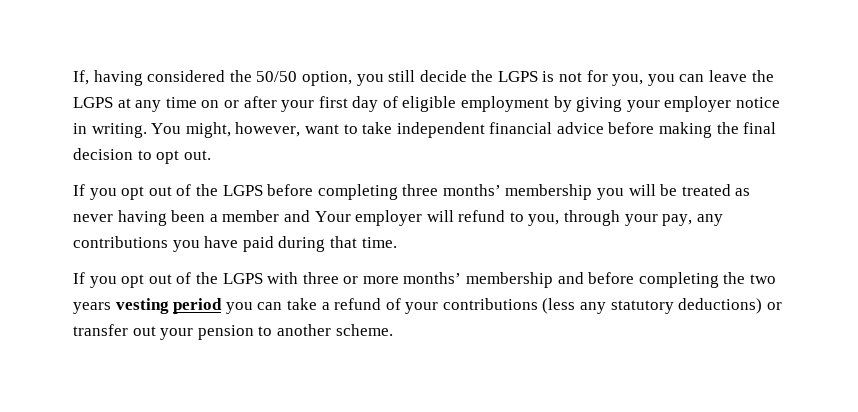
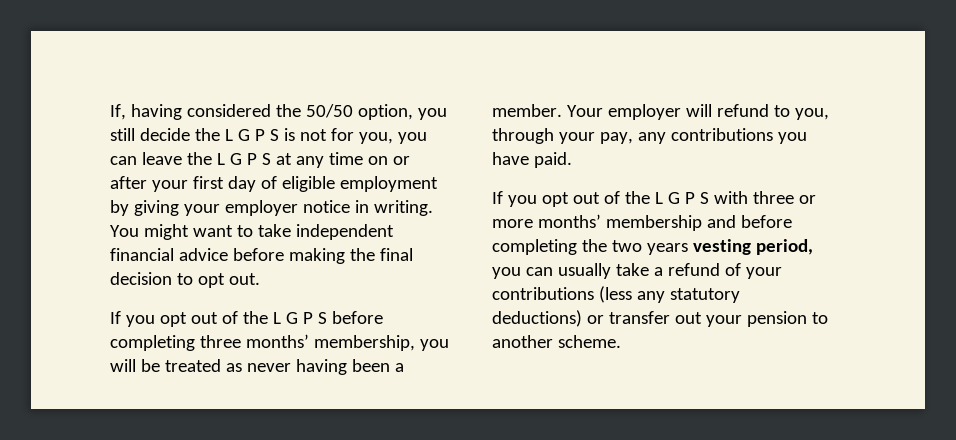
[497,71,538,82] LGPS -> [224,129,279,141] L G P S
[73,97,113,108] LGPS -> [216,153,271,165] L G P S
[185,122,301,138] might, however, -> [143,224,189,240] might
[222,185,263,196] LGPS -> [272,312,327,324] L G P S
[505,184,593,200] membership -> [313,335,415,351] membership,
[222,210,310,222] member and -> [492,104,562,117] member.
[242,236,397,252] [73,272,263,288] paid during that time. // If you opt out of the LGPS -> [533,152,572,168] [492,191,709,207] paid. // If you opt out of the L G P S
[173,298,283,314] period you can -> [755,239,813,255] [492,263,611,279] period, you can usually

